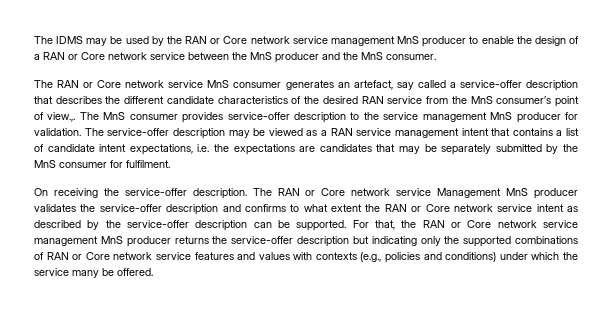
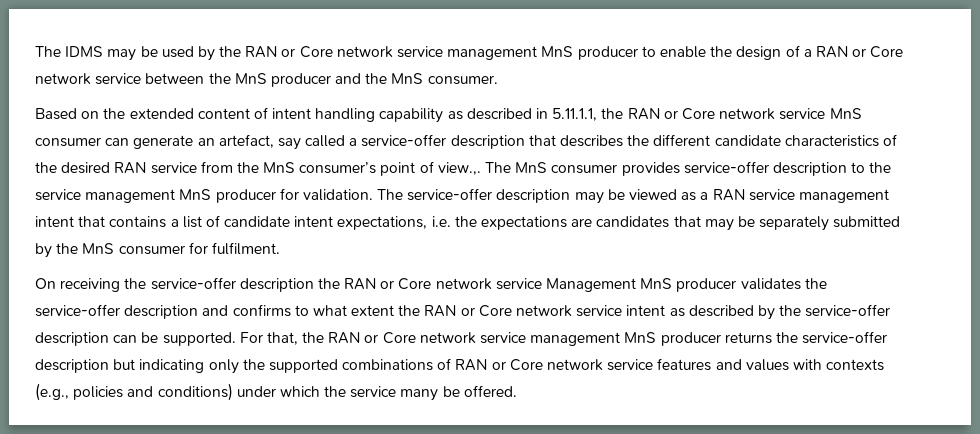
[34,80,53,88] The -> [35,107,624,123] Based on the extended content of intent handling capability as described in 5.11.1.1, the
[285,80,334,90] generates -> [105,135,194,149] can generate
[192,188,272,199] description. The -> [239,278,340,292] description the

